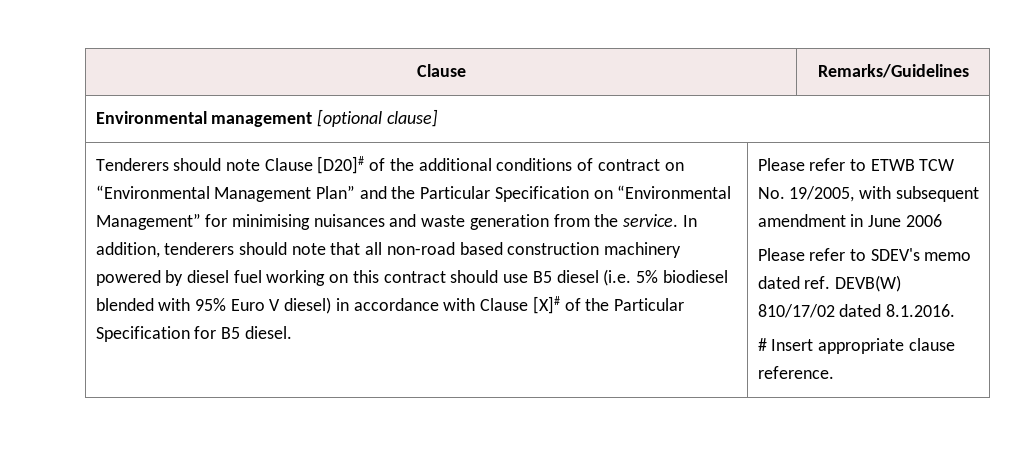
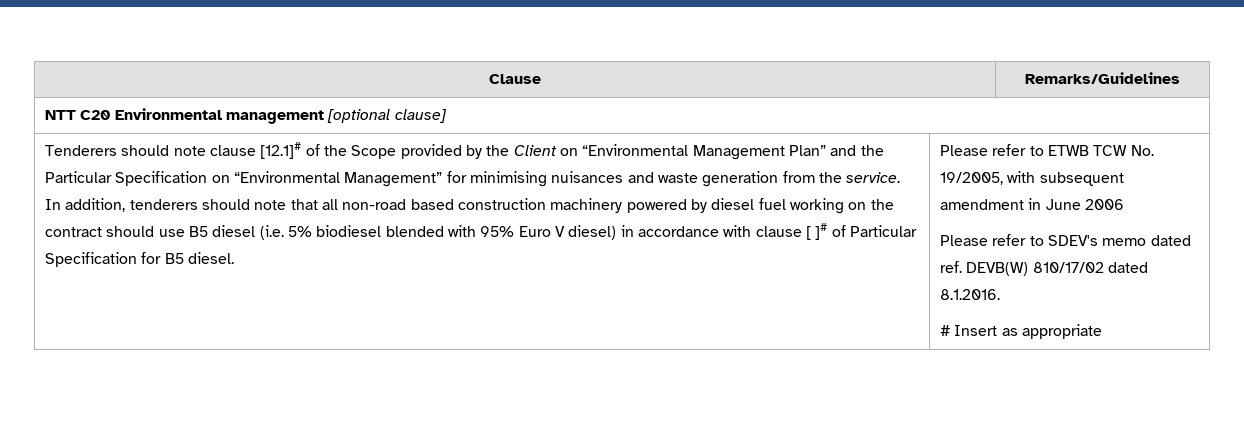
(969, 71) none -> [45,110,111,120] NTT C20
[264,156,660,174] Clause [D20]# of the additional conditions of contract -> [210,142,557,159] clause [12.1]# of the Scope provided by the Client
[352,270,379,283] this -> [870,199,894,210] the
[480,296,610,314] Clause [X]# of the -> [755,223,846,240] clause [ ]# of
[817,338,955,354] [757,366,834,379] appropriate clause reference. -> [1001,324,1103,339] as appropriate

